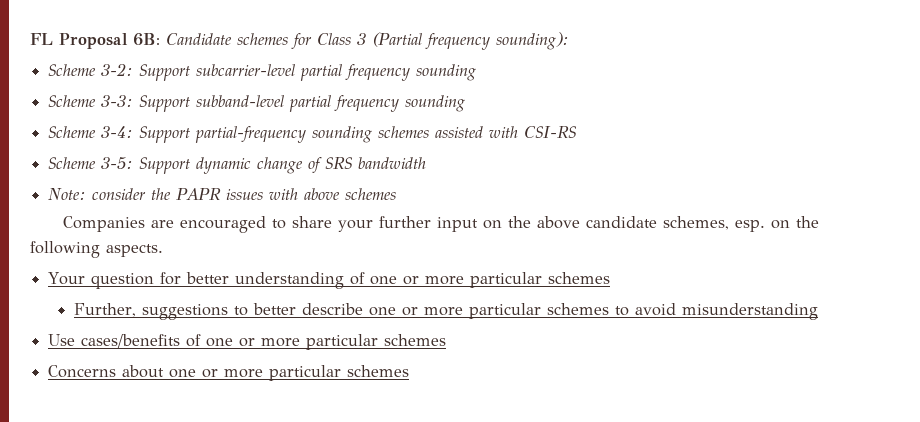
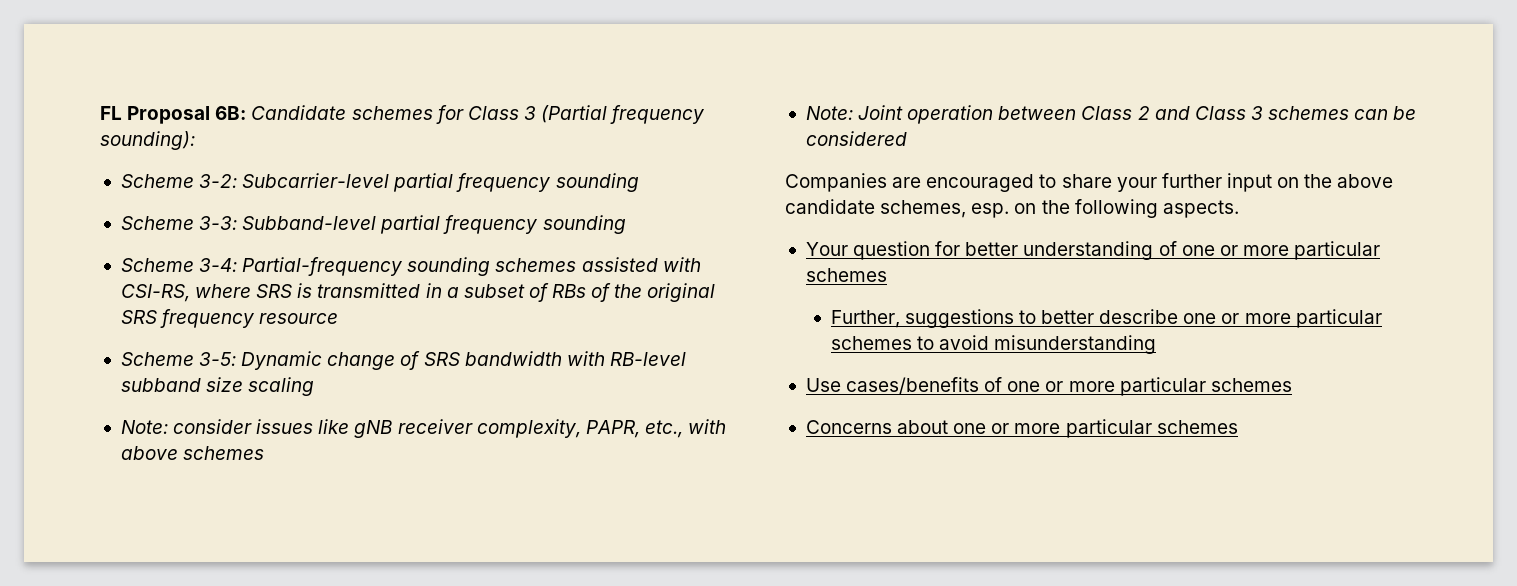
[139,64,296,81] Support subcarrier-level -> [242,173,390,188] Subcarrier-level
[139,95,285,112] Support subband-level -> [242,216,377,230] Subband-level
[139,126,307,143] Support partial-frequency -> [242,257,404,276] Partial-frequency
[524,126,578,139] CSI-RS -> [120,283,716,302] [120,309,339,328] CSI-RS, where SRS is transmitted in a subset of RBs of the original SRS frequency resource
[139,157,252,174] Support dynamic -> [241,351,323,370] Dynamic
[48,188,397,201] // Note: consider the PAPR issues with above schemes -> [566,351,686,366] [120,377,315,396] [120,419,727,438] [120,446,265,460] [805,105,1417,124] [805,131,907,146] with RB-level subband size scaling // Note: consider issues like gNB receiver complexity, PAPR, etc., with above schemes // Note: Joint operation between Class 2 and Class 3 schemes can be considered

